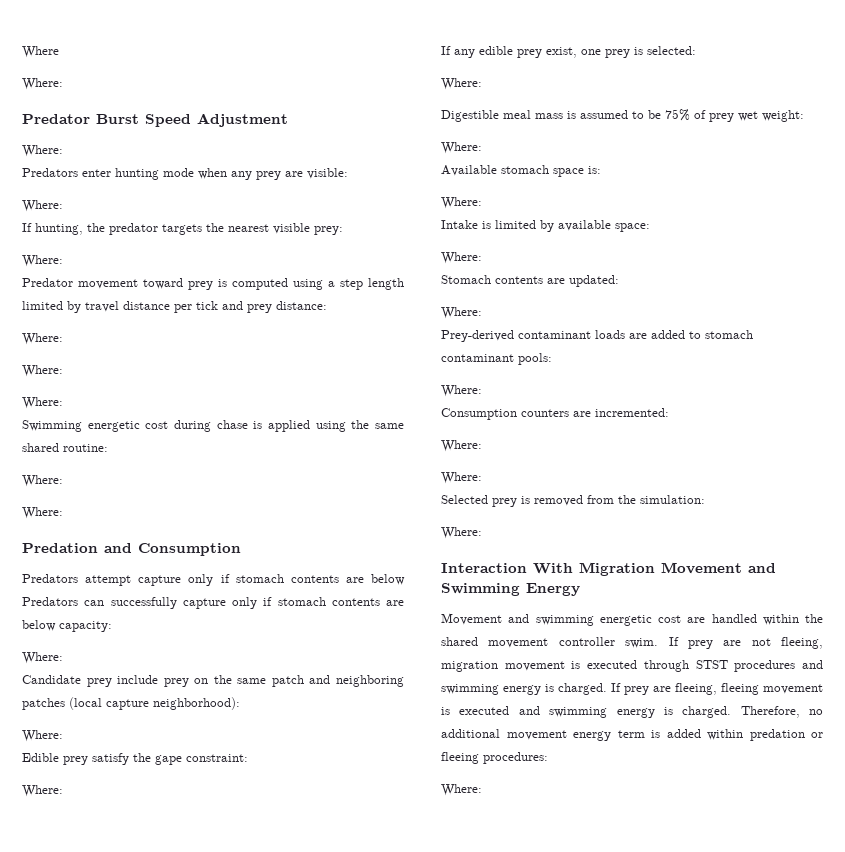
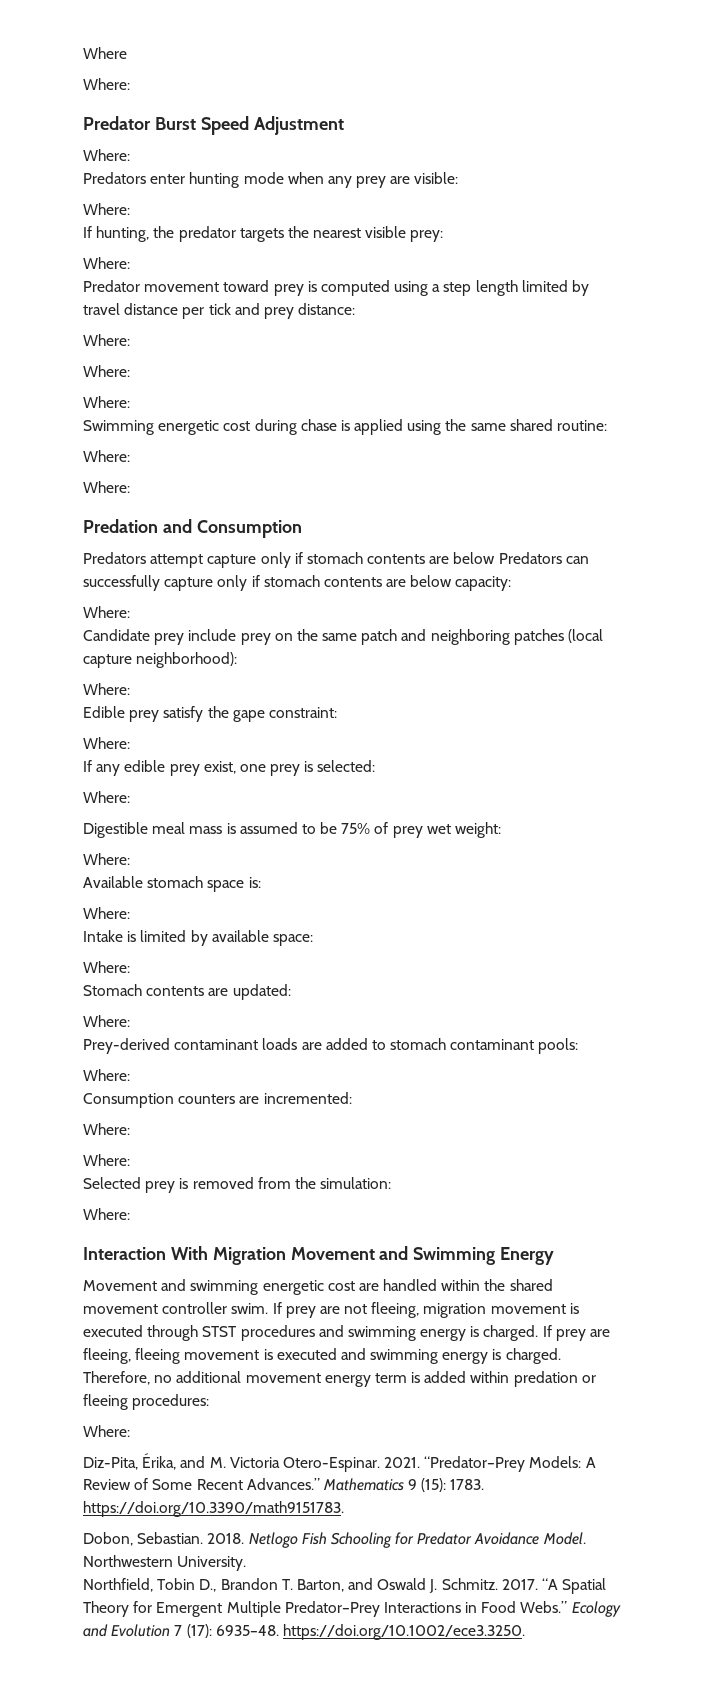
(482, 790) none -> [83,1453,596,1472] [83,1478,485,1492] [83,1501,344,1517] [83,1532,586,1548] [83,1555,247,1571] [83,1578,607,1594] [83,1601,621,1617] [83,1624,525,1640] // Diz-Pita, Érika, and M. Victoria Otero-Espinar. 2021. “Predator–Prey Models: A Review of Some Recent Advances.” Mathematics 9 (15): 1783. https://doi.org/10.3390/math9151783. // Dobon, Sebastian. 2018. Netlogo Fish Schooling for Predator Avoidance Model. Northwestern University. // Northfield, Tobin D., Brandon T. Barton, and Oswald J. Schmitz. 2017. “A Spatial Theory for Emergent Multiple Predator–Prey Interactions in Food Webs.” Ecology and Evolution 7 (17): 6935–48. https://doi.org/10.1002/ece3.3250.

